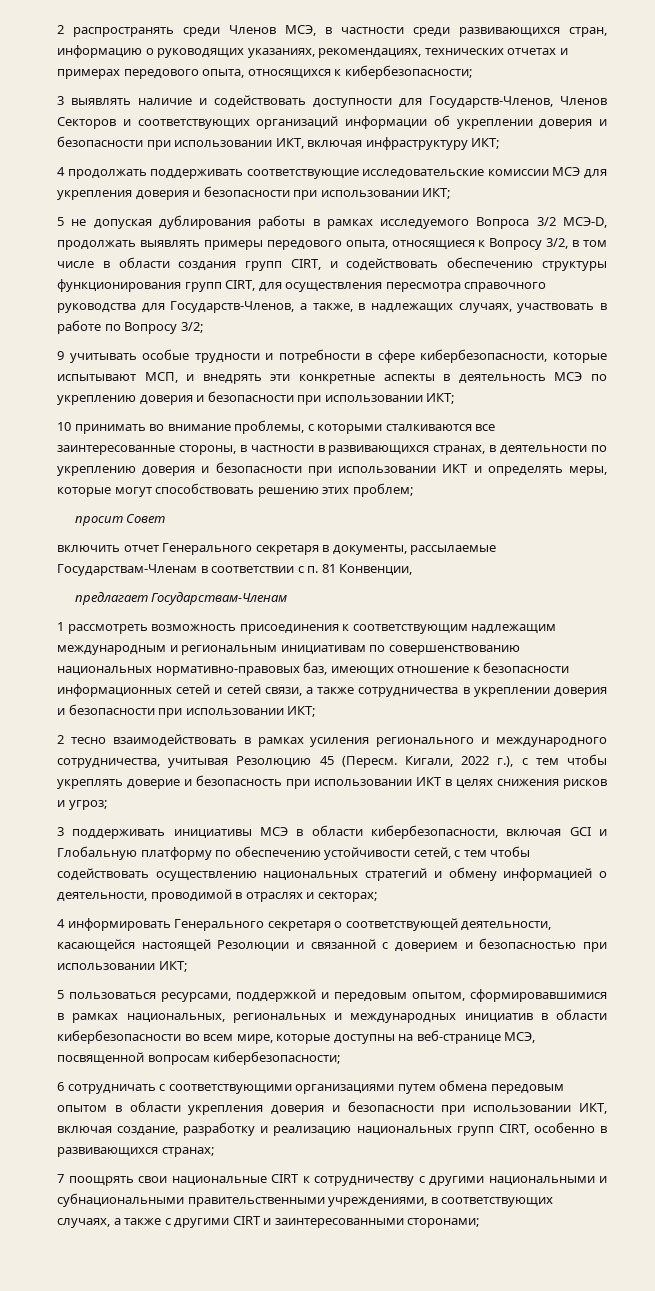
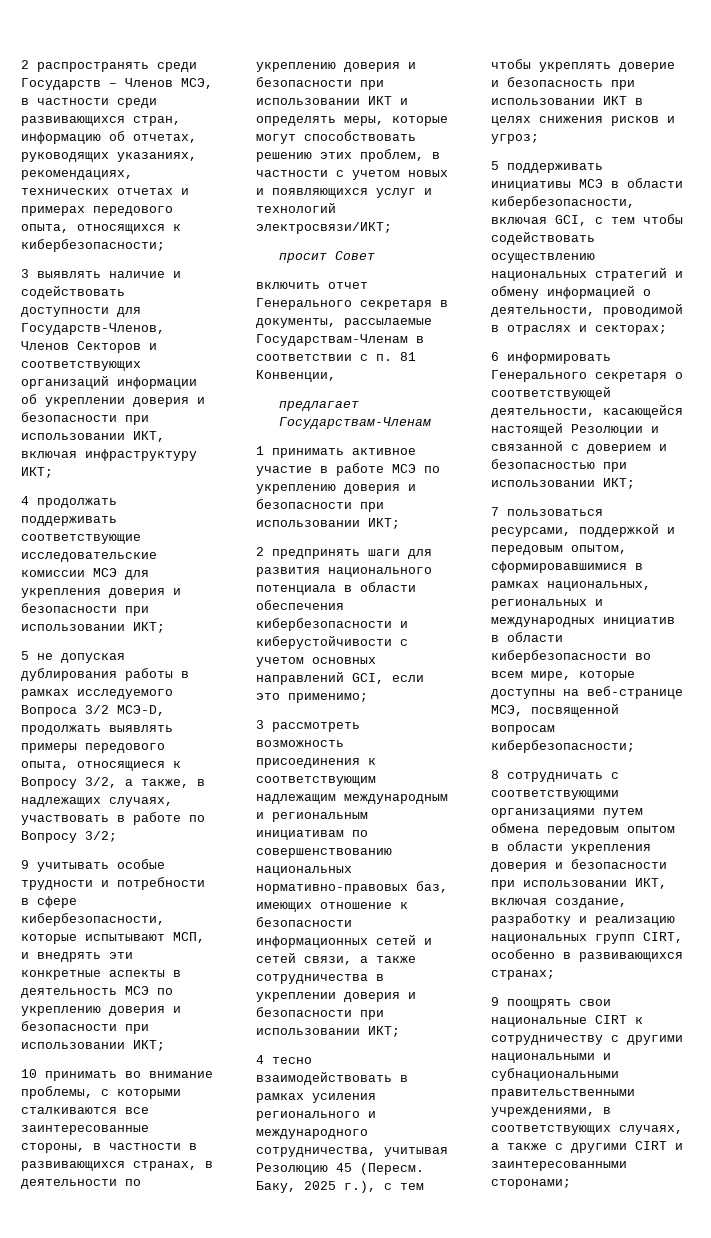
(220, 32) none -> [21,78,117,90] Государств –
[145,48,154,55] о -> [109,131,197,143] об отчетах,
[572,240,607,247] [57,257,607,271] [57,279,547,292] [57,301,295,313] в том числе в области создания групп CIRT, и содействовать обеспечению структуры функционирования групп CIRT, для осуществления пересмотра справочного руководства для Государств-Членов, -> (117, 782) none
[352,483,413,497] проблем; -> [360,149,440,162] [256,170,448,180] [256,188,432,198] [256,203,336,213] [256,222,392,234] проблем, в частности с учетом новых и появляющихся услуг и технологий электросвязи/ИКТ;
(64, 626) none -> [272,448,416,458] [256,463,440,476] [256,484,416,494] [256,499,384,512] [256,518,400,529] [256,547,432,559] [256,567,432,577] [256,582,416,595] [256,600,344,610] [256,618,408,631] [256,636,408,649] [256,657,376,667] [256,672,424,685] [256,693,368,703] [256,720,264,729] принимать активное участие в работе МСЭ по укреплению доверия и безопасности при использовании ИКТ; // 2 предпринять шаги для развития национального потенциала в области обеспечения кибербезопасности и киберустойчивости с учетом основных направлений GCI, если это применимо; // 3
[57,735,64,744] 2 -> [256,1055,264,1064] 4
[404,756,490,767] Кигали, 2022 -> [256,1181,336,1193] Баку, 2025
[57,827,64,836] 3 -> [491,161,499,170] 5
[569,827,608,836] [57,846,451,860] GCI и Глобальную платформу по обеспечению устойчивости сетей, -> [555,215,587,226] GCI,
[57,919,65,928] 4 -> [491,352,499,361] 6
[57,990,64,999] 5 -> [491,507,499,516] 7
[57,1082,64,1091] 6 -> [491,770,499,779] 8
[57,1174,64,1183] 7 -> [491,997,499,1006] 9

